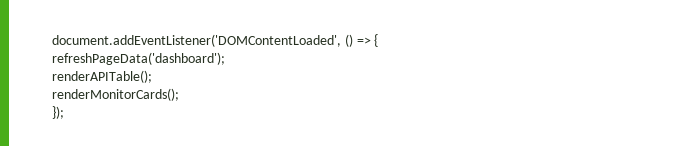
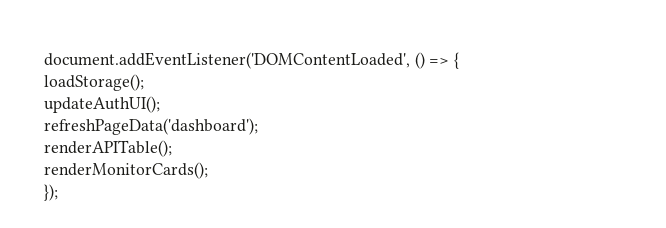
(379, 40) none -> [44,74,144,91] [44,96,160,113] // loadStorage(); // updateAuthUI();

